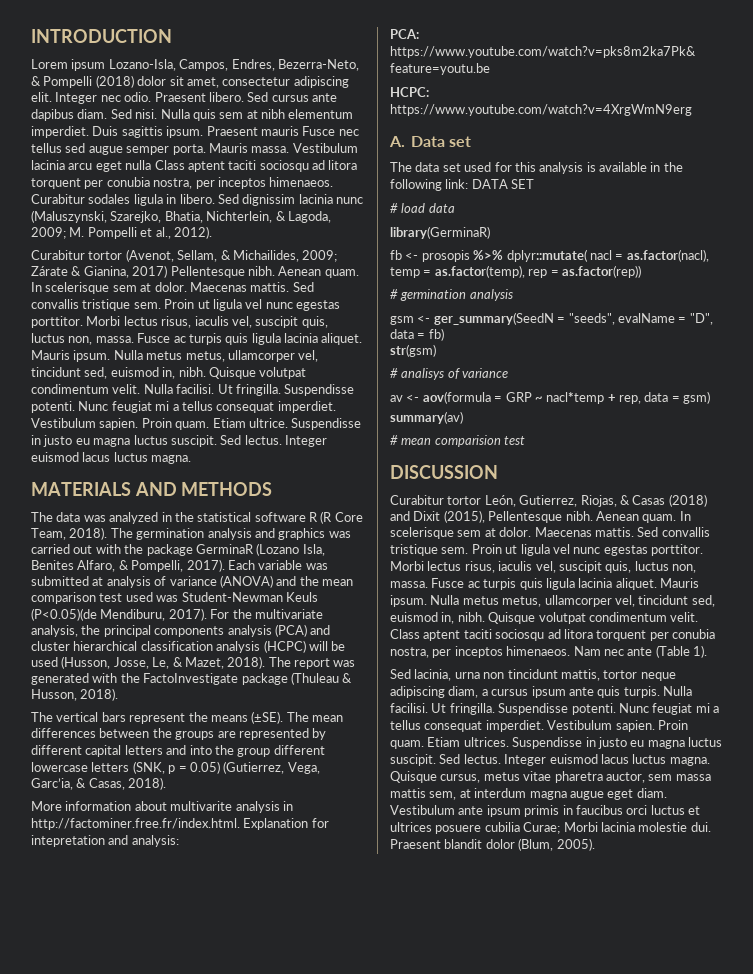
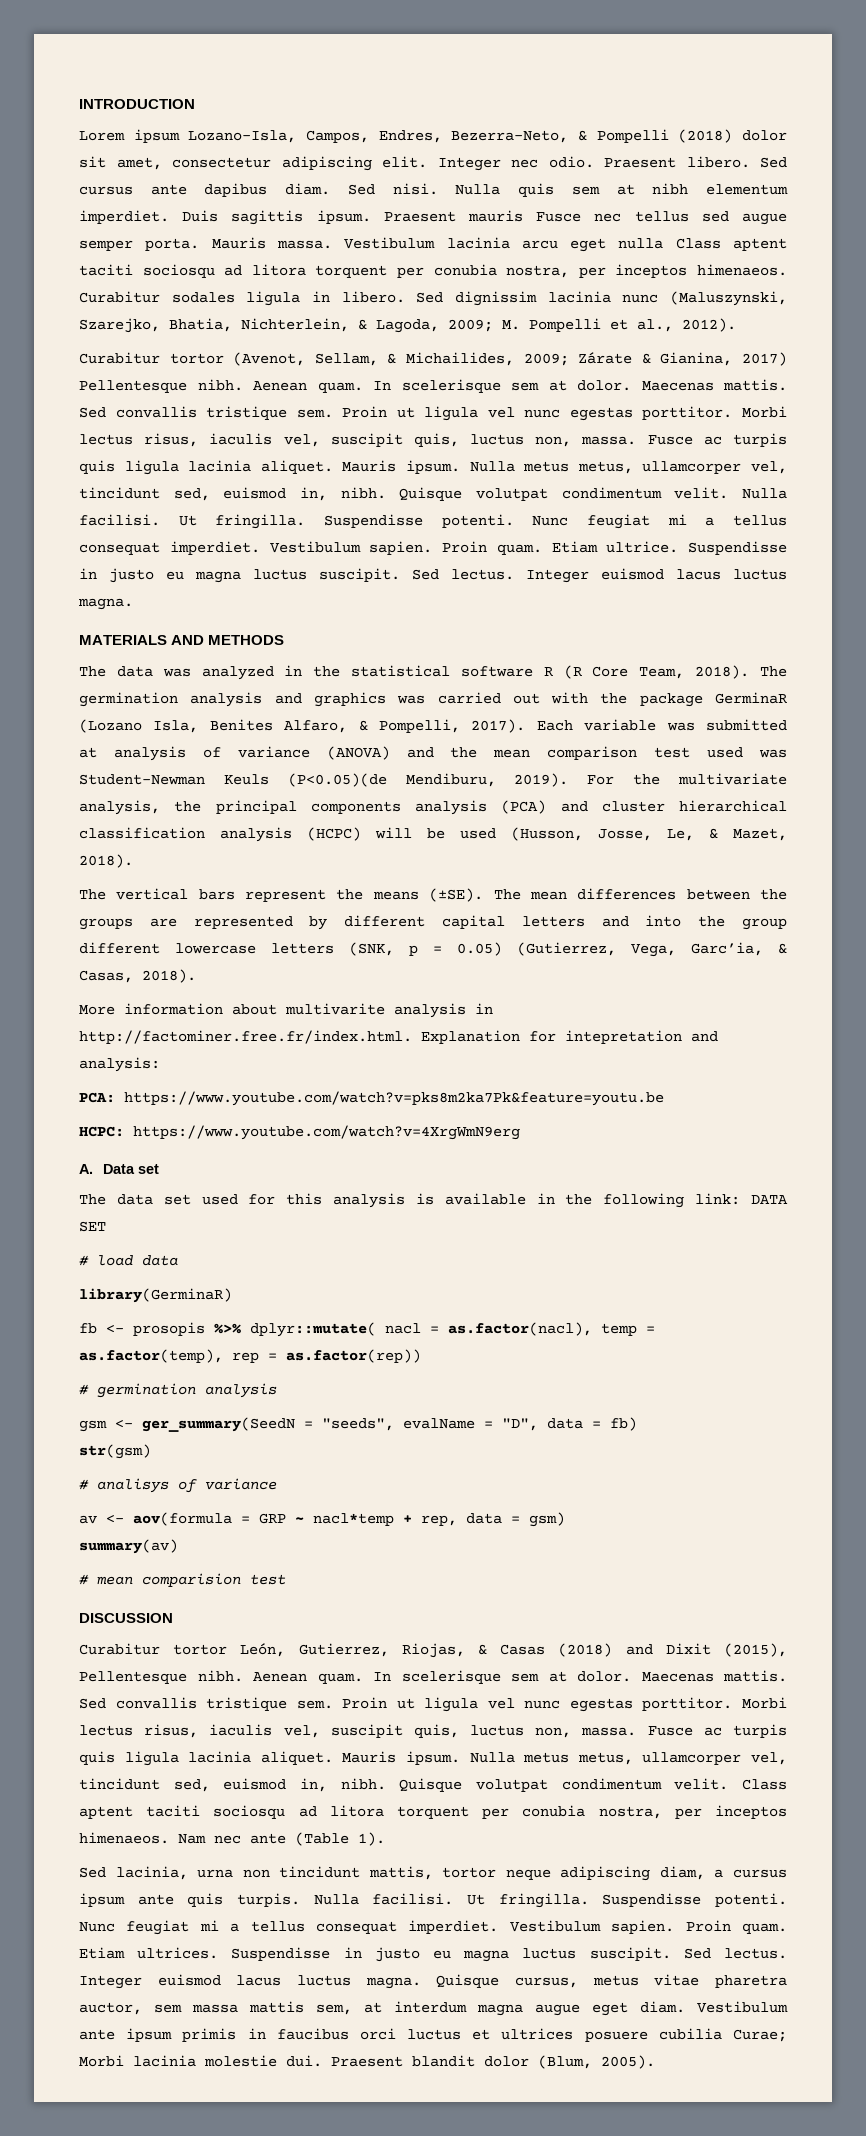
[168,608,207,621] 2017). -> [514,773,569,787] 2019).
[268,657,356,669] [31,672,353,685] [31,688,119,701] The report was generated with the FactoInvestigate package (Thuleau & Husson, 2018). -> (133, 861) none

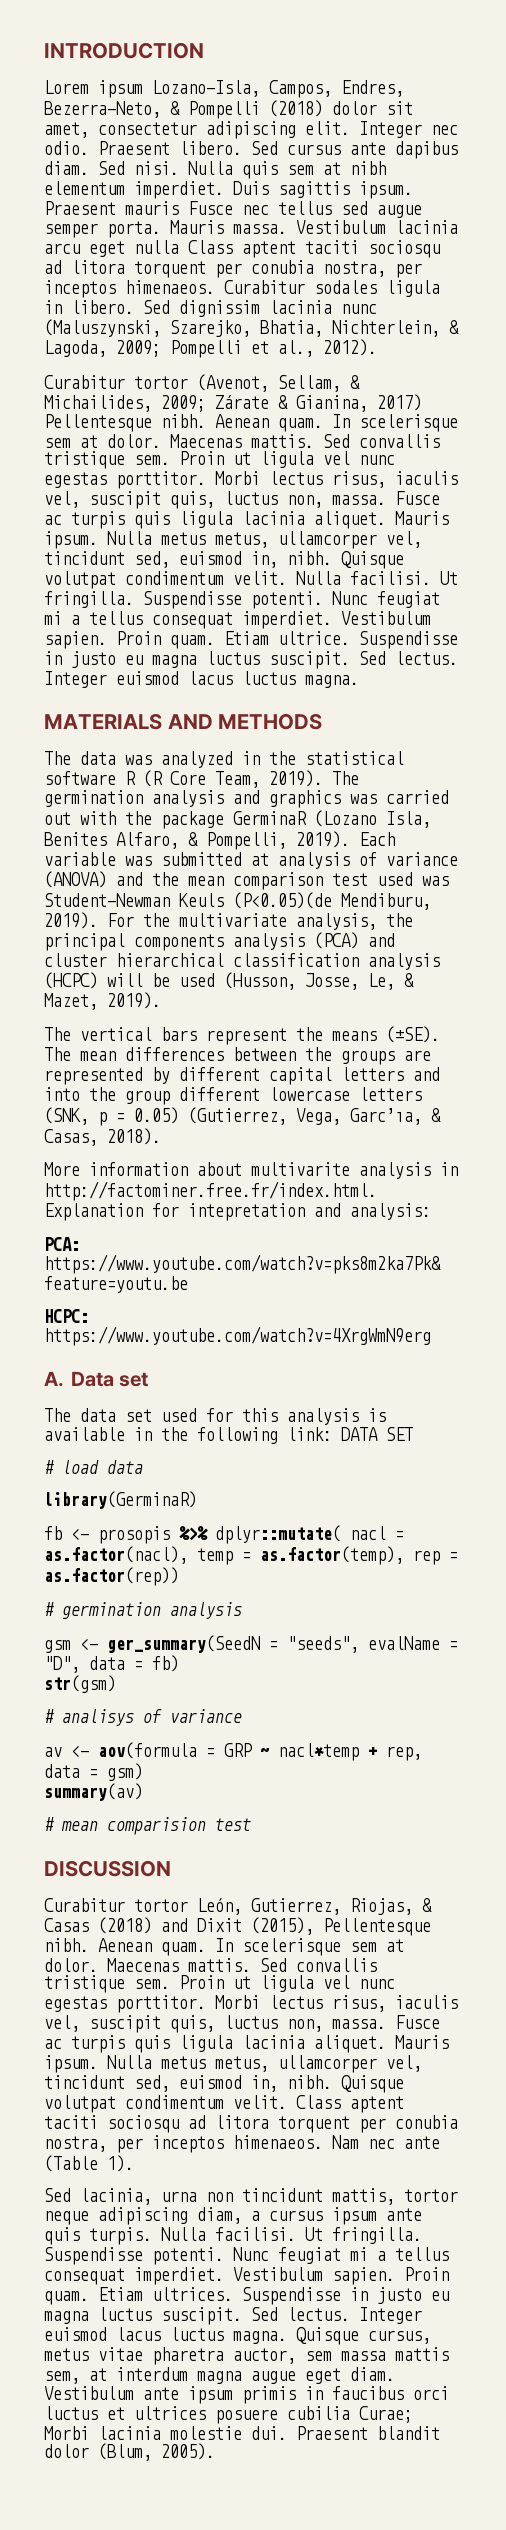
[502,320,520,330] M. -> (161, 348) none
[695,665,750,679] 2018). -> [269,770,323,787] 2019).
[471,719,526,733] 2017). -> [296,831,350,848] 2019).
[79,854,133,868] 2018). -> [107,992,161,1009] 2019).
[691,942,763,956] Garc’ia, -> [350,1108,422,1125] Garc’ıa,

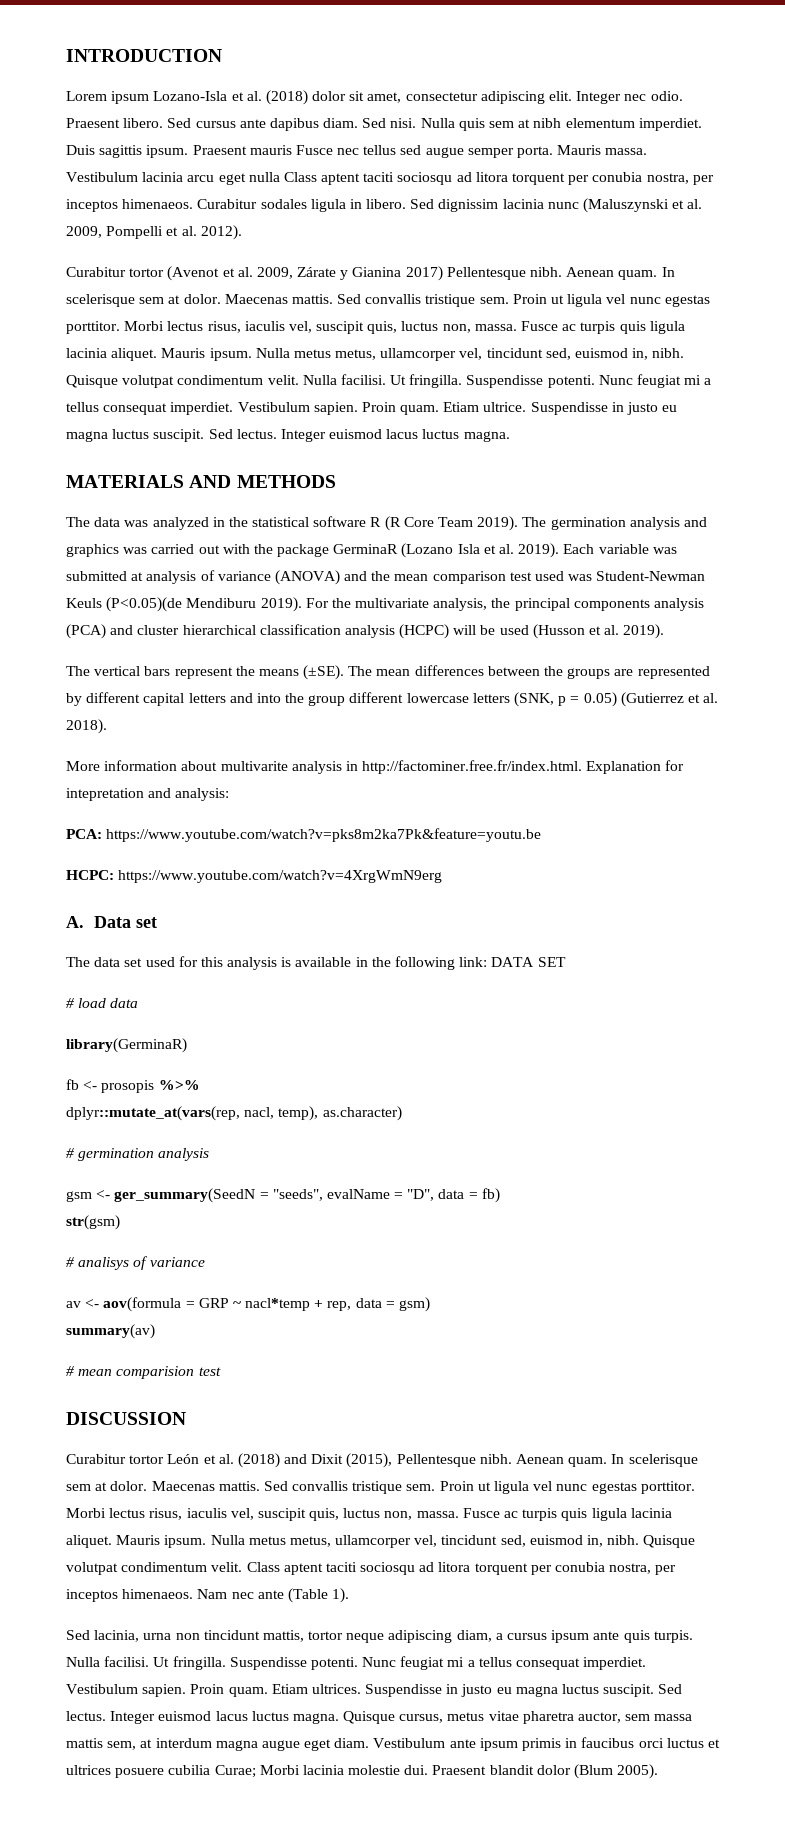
[152,80,404,98] [44,101,260,119] Lozano-Isla, Campos, Endres, Bezerra-Neto, & Pompelli -> [153,91,262,101] Lozano-Isla et al.
[44,319,459,337] [44,340,161,357] (Maluszynski, Szarejko, Bhatia, Nichterlein, & Lagoda, 2009; -> [583,198,703,213] [66,226,102,238] (Maluszynski et al. 2009,
[278,340,314,357] al., -> [181,226,197,236] al.
[197,374,360,392] [44,395,368,412] (Avenot, Sellam, & Michailides, 2009; Zárate & Gianina, -> [167,266,402,281] (Avenot et al. 2009, Zárate y Gianina
[215,771,260,788] Team, -> [438,517,474,527] Team
[386,811,431,828] [44,832,287,850] Isla, Benites Alfaro, & Pompelli, -> [457,544,515,554] Isla et al.
[341,893,431,910] Mendiburu, -> [186,598,257,608] Mendiburu
[224,972,414,990] [44,993,98,1010] (Husson, Josse, Le, & Mazet, -> [532,624,620,639] (Husson et al.
[188,1107,441,1125] [44,1129,98,1146] (Gutierrez, Vega, Garc’ıa, & Casas, -> [620,692,719,707] (Gutierrez et al.
[215,1525,404,1544] [44,1546,458,1565] [44,1567,179,1586] dplyr::mutate( nacl = as.factor(nacl), temp = as.factor(temp), rep = as.factor(rep)) -> [66,1106,402,1121] // dplyr::mutate_at(vars(rep, nacl, temp), as.character)
[197,1898,432,1915] [44,1918,89,1932] León, Gutierrez, Riojas, & Casas -> [167,1454,234,1464] León et al.
[98,2443,152,2461] (Blum, -> [574,1764,614,1779] (Blum

